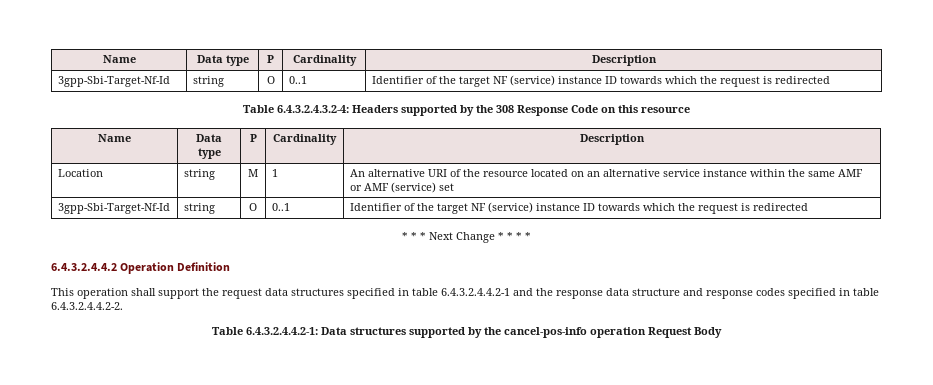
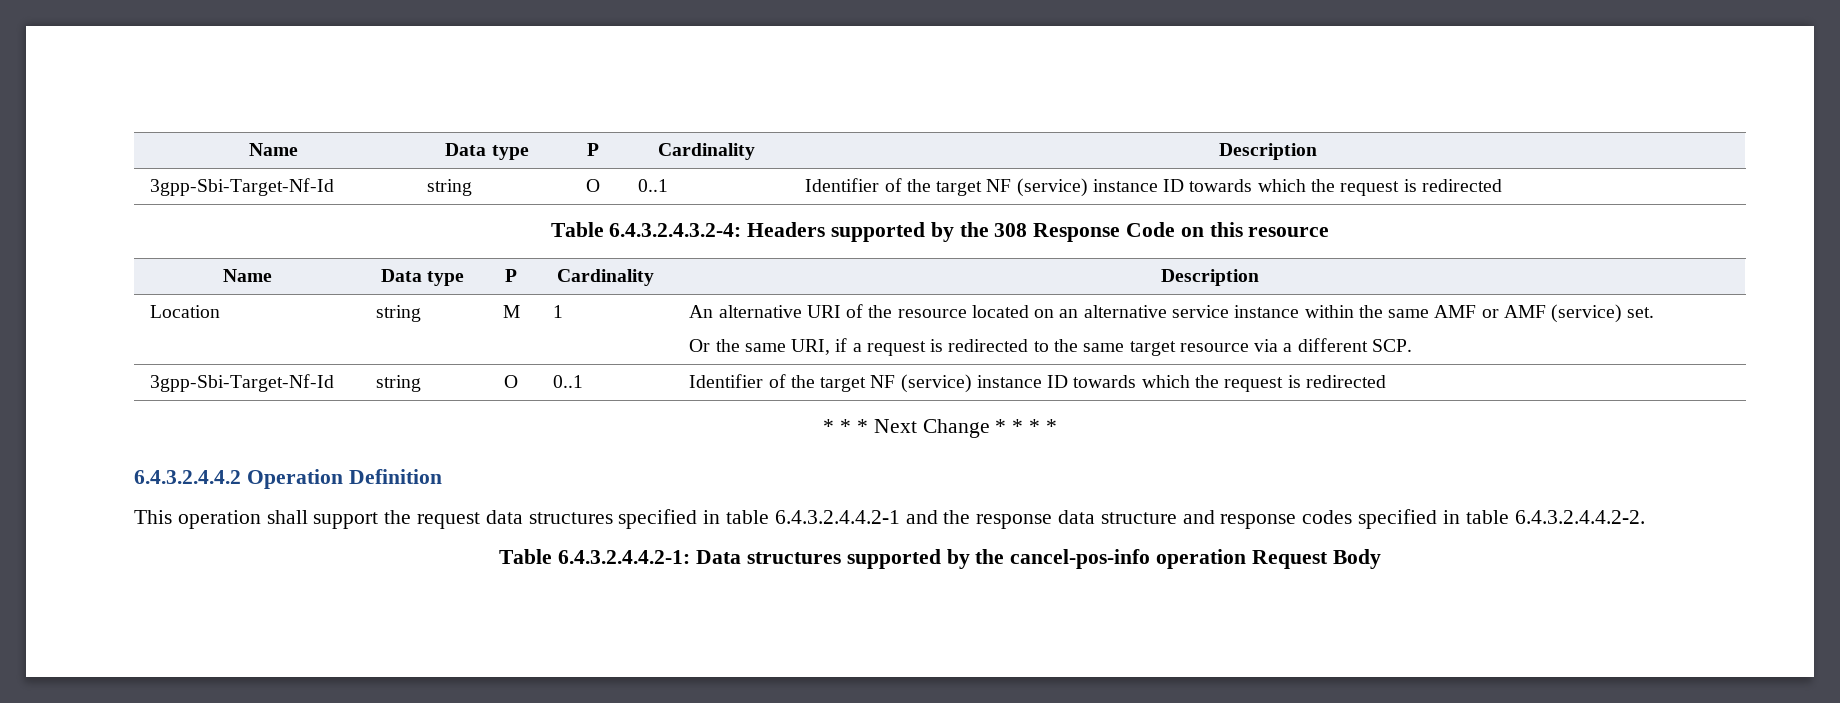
[438,183,454,191] set -> [1627,307,1655,318] [689,338,1412,356] set. // Or the same URI, if a request is redirected to the same target resource via a different SCP.

